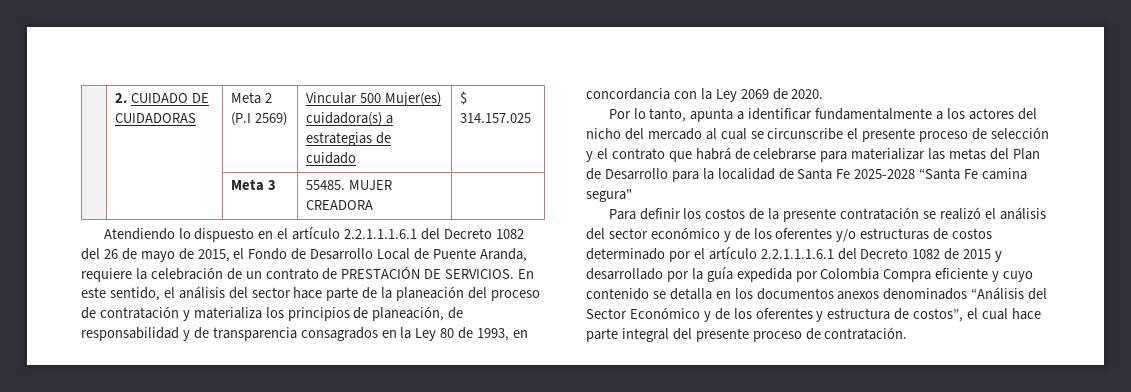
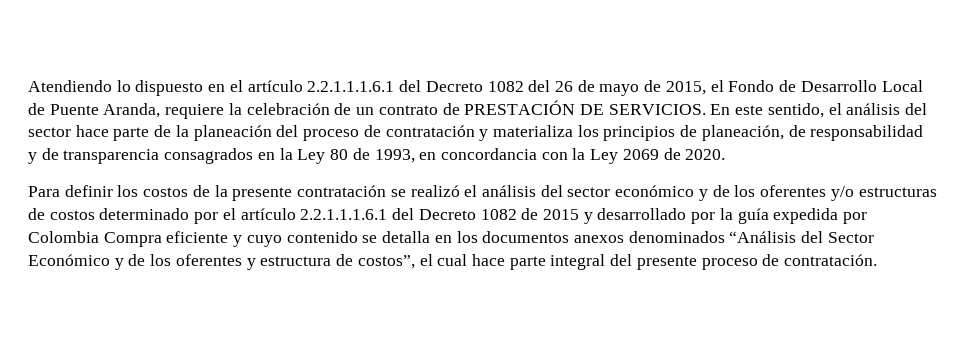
[115,93,209,103] [115,113,197,123] [231,92,273,104] [231,112,288,126] [306,92,441,106] [306,112,394,126] [306,132,392,146] [306,152,357,164] [460,91,468,105] [460,113,532,123] [231,179,277,191] [306,180,393,190] [306,200,374,210] | 2. CUIDADO DE CUIDADORAS | Meta 2 (P.I 2569) | Vincular 500 Mujer(es) cuidadora(s) a estrategias de cuidado | $ 314.157.025 // | | Meta 3 | 55485. MUJER CREADORA | // -> (28, 86) none
[608,108,1037,122] [586,127,1050,142] [586,147,1040,162] [586,168,1028,182] [586,189,632,202] // Por lo tanto, apunta a identificar fundamentalmente a los actores del nicho del mercado al cual se circunscribe el presente proceso de selección y el contrato que habrá de celebrarse para materializar las metas del Plan de Desarrollo para la localidad de Santa Fe 2025-2028 “Santa Fe camina segura" -> (726, 154) none

